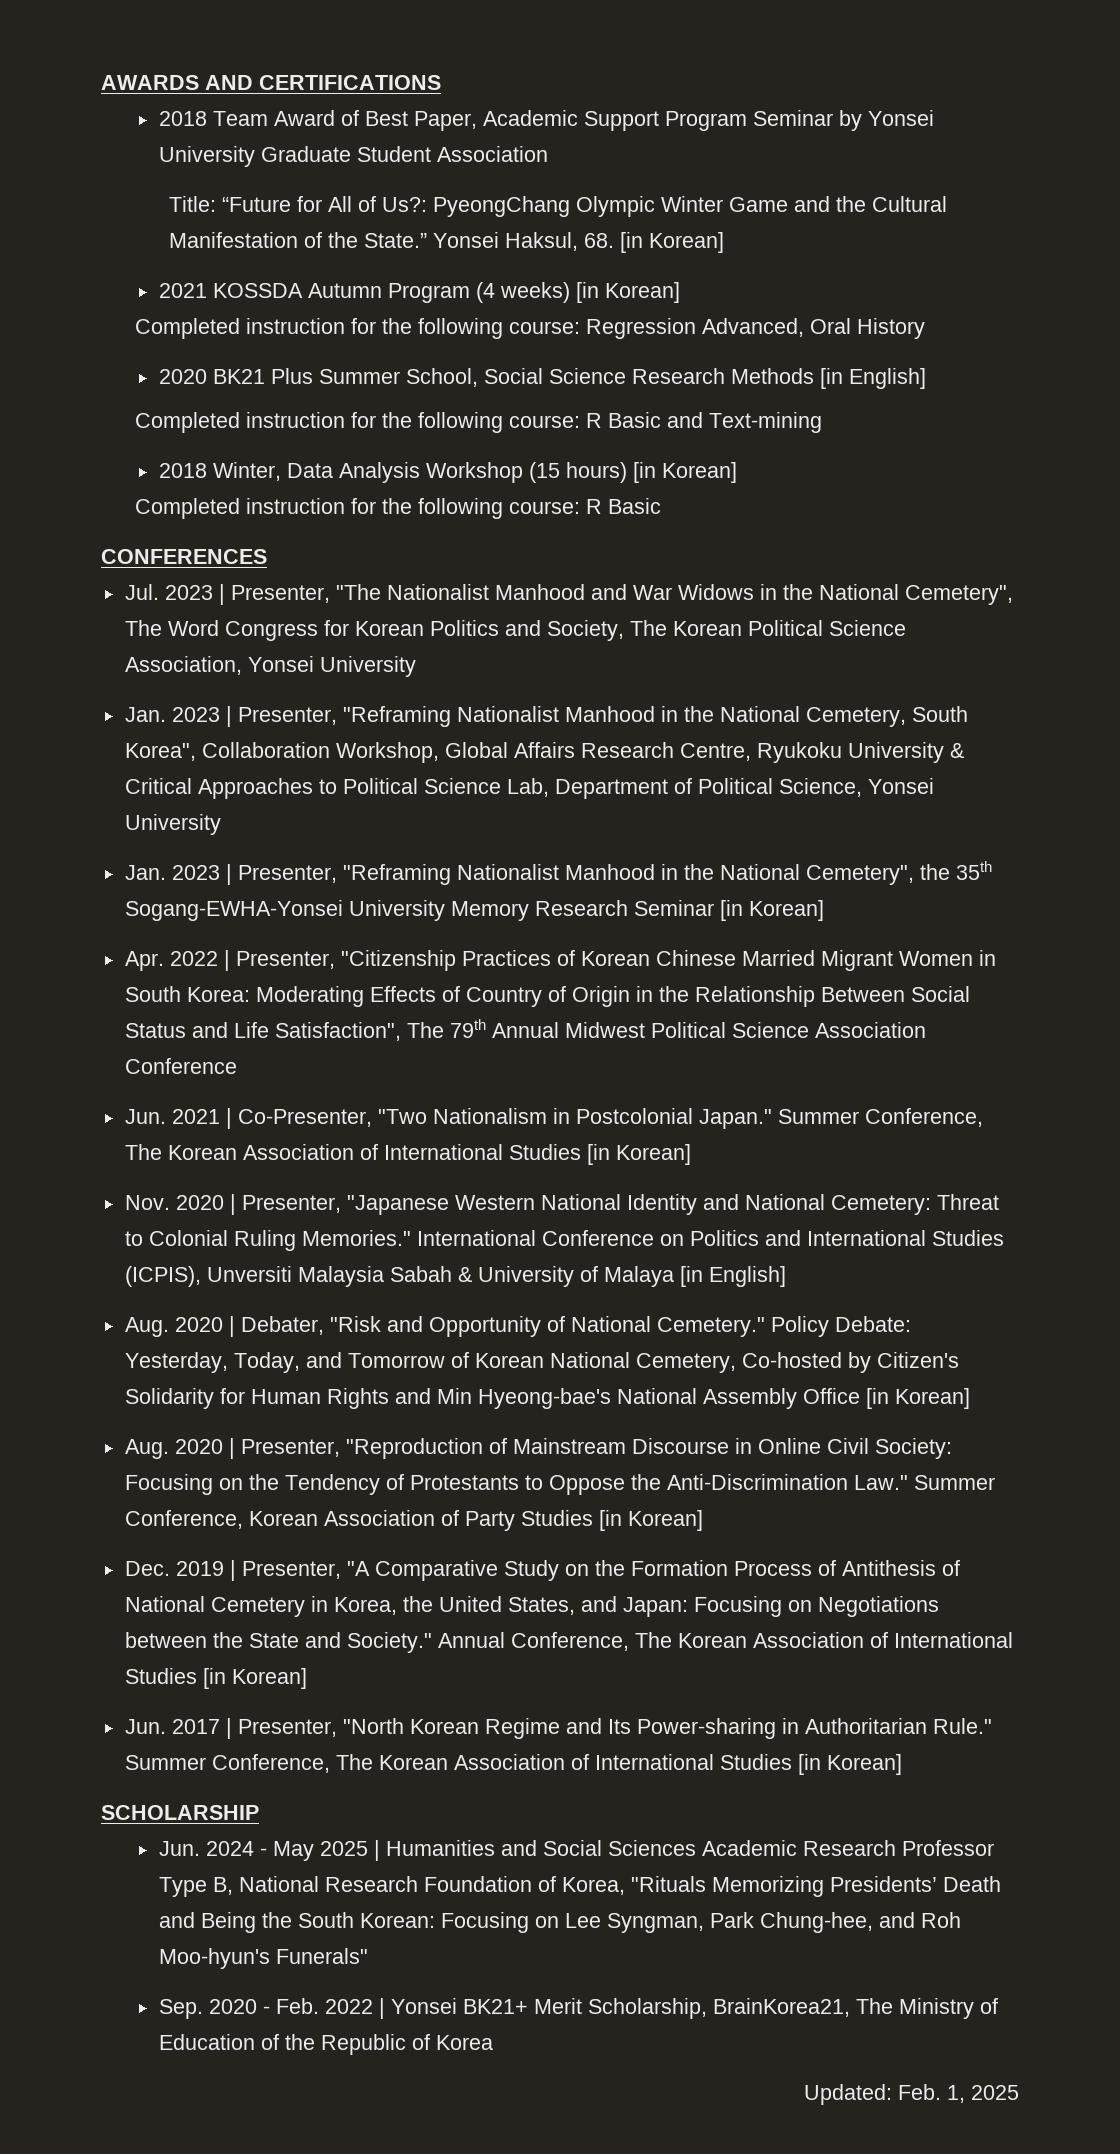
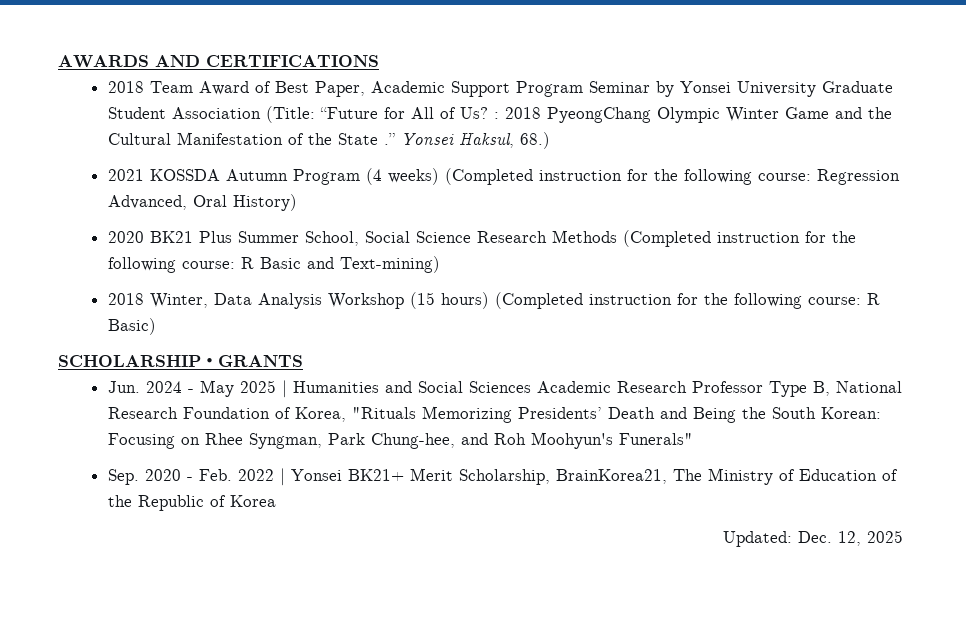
[169,196,217,212] // Title: -> [265,106,315,123] (Title:
[382,197,428,212] Us?: -> [459,107,541,119] Us? : 2018
[364,232,725,253] State.” Yonsei Haksul, 68. [in Korean] -> [337,132,550,149] State .” Yonsei Haksul, 68.)
[575,282,680,303] [135,318,241,339] [in Korean] // Completed -> [444,168,533,185] (Completed
[857,318,926,339] History -> [232,194,297,211] History)
[819,368,926,389] [135,412,241,433] [in English] // Completed -> [622,230,711,247] (Completed
[709,412,823,433] Text-mining -> [339,256,440,273] Text-mining)
[632,462,737,483] [135,498,662,519] [101,549,267,564] [124,584,1013,605] [124,620,906,641] [124,656,416,677] [124,706,968,727] [124,742,964,763] [124,778,934,799] [124,814,221,835] [124,861,992,885] [124,900,824,921] [124,950,996,971] [124,986,970,1007] [124,1019,926,1041] [124,1058,237,1074] [124,1108,983,1129] [124,1144,691,1165] [124,1194,999,1215] [124,1230,1004,1251] [124,1266,786,1287] [124,1316,911,1337] [124,1352,959,1373] [124,1388,970,1409] [124,1438,952,1459] [124,1474,995,1495] [124,1510,703,1531] [124,1560,960,1581] [124,1596,939,1617] [124,1632,1013,1653] [124,1668,307,1689] [124,1718,992,1739] [124,1754,902,1775] [in Korean] // Completed instruction for the following course: R Basic // CONFERENCES // Jul. 2023 | Presenter, "The Nationalist Manhood and War Widows in the National Cemetery", The Word Congress for Korean Politics and Society, The Korean Political Science Association, Yonsei University // Jan. 2023 | Presenter, "Reframing Nationalist Manhood in the National Cemetery, South Korea", Collaboration Workshop, Global Affairs Research Centre, Ryukoku University & Critical Approaches to Political Science Lab, Department of Political Science, Yonsei University // Jan. 2023 | Presenter, "Reframing Nationalist Manhood in the National Cemetery", the 35th Sogang-EWHA-Yonsei University Memory Research Seminar [in Korean] // Apr. 2022 | Presenter, "Citizenship Practices of Korean Chinese Married Migrant Women in South Korea: Moderating Effects of Country of Origin in the Relationship Between Social Status and Life Satisfaction", The 79th Annual Midwest Political Science Association Conference // Jun. 2021 | Co-Presenter, "Two Nationalism in Postcolonial Japan." Summer Conference, The Korean Association of International Studies [in Korean] // Nov. 2020 | Presenter, "Japanese Western National Identity and National Cemetery: Threat to Colonial Ruling Memories." International Conference on Politics and International Studies (ICPIS), Unversiti Malaysia Sabah & University of Malaya [in English] // Aug. 2020 | Debater, "Risk and Opportunity of National Cemetery." Policy Debate: Yesterday, Today, and Tomorrow of Korean National Cemetery, Co-hosted by Citizen's Solidarity for Human Rights and Min Hyeong-bae's National Assembly Office [in Korean] // Aug. 2020 | Presenter, "Reproduction of Mainstream Discourse in Online Civil Society: Focusing on the Tendency of Protestants to Oppose the Anti-Discrimination Law." Summer Conference, Korean Association of Party Studies [in Korean] // Dec. 2019 | Presenter, "A Comparative Study on the Formation Process of Antithesis of National Cemetery in Korea, the United States, and Japan: Focusing on Negotiations between the State and Society." Annual Conference, The Korean Association of International Studies [in Korean] // Jun. 2017 | Presenter, "North Korean Regime and Its Power-sharing in Authoritarian Rule." Summer Conference, The Korean Association of International Studies [in Korean] -> [494,292,880,309] [107,318,156,335] (Completed instruction for the following course: R Basic)
(259, 1812) none -> [201,355,303,367] ・GRANTS
[564,1913,601,1928] Lee -> [204,433,243,445] Rhee
[158,1948,270,1969] Moo-hyun's -> [530,432,613,449] Moohyun's
[898,2084,965,2103] Feb. 1, -> [798,531,861,546] Dec. 12,

